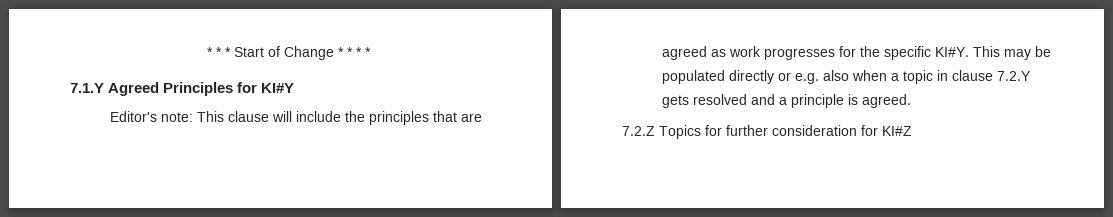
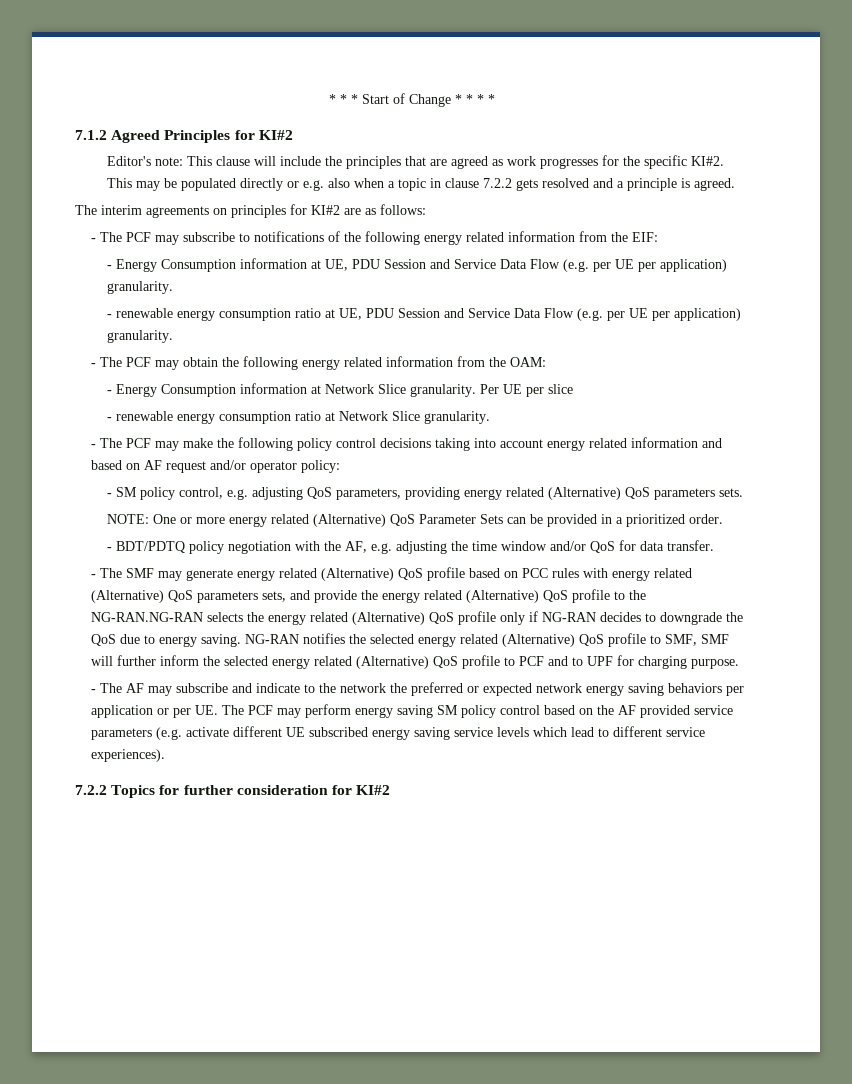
[70,83,104,93] 7.1.Y -> [75,130,107,140] 7.1.2
[261,83,295,93] KI#Y -> [258,130,293,140] KI#2
[934,47,969,57] KI#Y. -> [691,156,725,166] KI#2.
[996,71,1031,81] 7.2.Y -> [483,178,513,188] 7.2.2
[622,126,655,136] 7.2.Z -> [75,204,426,218] [91,231,659,245] [107,258,728,272] [107,281,174,294] [107,308,742,321] [107,330,174,343] [91,356,547,370] [107,383,574,397] [107,411,491,424] [91,437,723,451] [91,460,341,473] [107,487,744,500] [107,514,724,527] [107,540,715,554] [91,567,693,581] [91,589,647,603] [91,611,744,625] [91,633,730,647] [91,655,740,669] [91,682,745,696] [91,704,734,718] [91,726,706,740] [91,749,166,762] [75,785,107,795] The interim agreements on principles for KI#2 are as follows: // - The PCF may subscribe to notifications of the following energy related information from the EIF: // - Energy Consumption information at UE, PDU Session and Service Data Flow (e.g. per UE per application) granularity. // - renewable energy consumption ratio at UE, PDU Session and Service Data Flow (e.g. per UE per application) granularity. // - The PCF may obtain the following energy related information from the OAM: // - Energy Consumption information at Network Slice granularity. Per UE per slice // - renewable energy consumption ratio at Network Slice granularity. // - The PCF may make the following policy control decisions taking into account energy related information and based on AF request and/or operator policy: // - SM policy control, e.g. adjusting QoS parameters, providing energy related (Alternative) QoS parameters sets. // NOTE: One or more energy related (Alternative) QoS Parameter Sets can be provided in a prioritized order. // - BDT/PDTQ policy negotiation with the AF, e.g. adjusting the time window and/or QoS for data transfer. // - The SMF may generate energy related (Alternative) QoS profile based on PCC rules with energy related (Alternative) QoS parameters sets, and provide the energy related (Alternative) QoS profile to the NG-RAN.NG-RAN selects the energy related (Alternative) QoS profile only if NG-RAN decides to downgrade the QoS due to energy saving. NG-RAN notifies the selected energy related (Alternative) QoS profile to SMF, SMF will further inform the selected energy related (Alternative) QoS profile to PCF and to UPF for charging purpose. // - The AF may subscribe and indicate to the network the preferred or expected network energy saving behaviors per application or per UE. The PCF may perform energy saving SM policy control based on the AF provided service parameters (e.g. activate different UE subscribed energy saving service levels which lead to different service experiences). // 7.2.2
[882,126,912,136] KI#Z -> [356,785,391,795] KI#2

